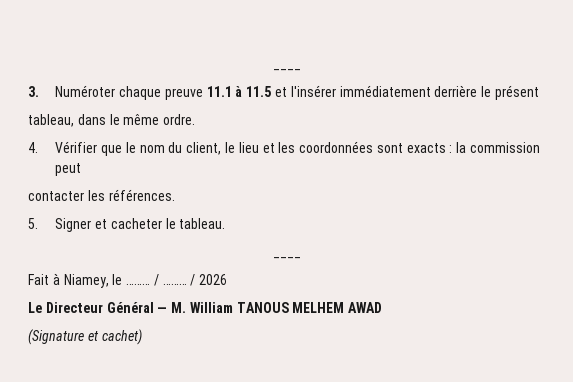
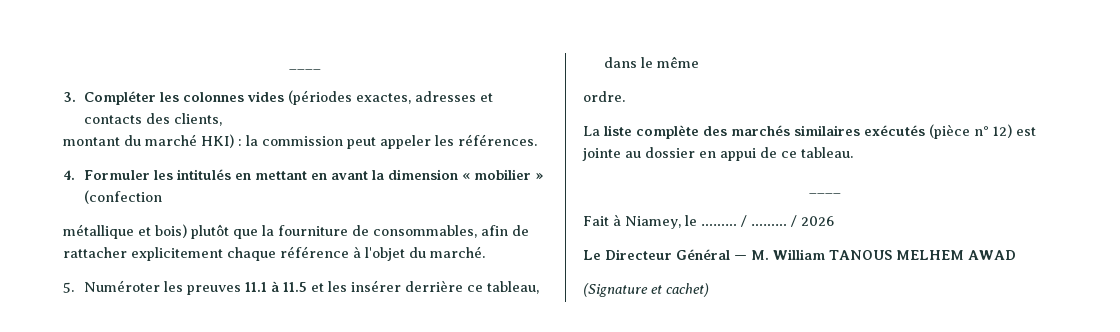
[55,85,539,100] Numéroter chaque preuve 11.1 à 11.5 et l'insérer immédiatement derrière le présent // -> [84,90,494,105] [84,113,223,126] [63,134,537,149] [63,169,544,180] [84,190,163,204] [63,224,529,239] [63,246,485,261] [63,280,484,295] Compléter les colonnes vides (périodes exactes, adresses et contacts des clients, // montant du marché HKI) : la commission peut appeler les références. // 4. Formuler les intitulés en mettant en avant la dimension « mobilier » (confection // métallique et bois) plutôt que la fourniture de consommables, afin de rattacher explicitement chaque référence à l'objet du marché. // 5. Numéroter les preuves 11.1 à 11.5 et les insérer derrière ce
(160, 119) none -> (700, 62) //
[28,141,541,156] [55,163,82,176] [28,189,175,201] [28,218,176,232] 4. Vérifier que le nom du client, le lieu et les coordonnées sont exacts : la commission peut // contacter les références. // 5. Signer et cacheter le -> [583,124,1036,139] [582,147,797,161] La liste complète des marchés similaires exécutés (pièce n° 12) est jointe au dossier en appui de ce

